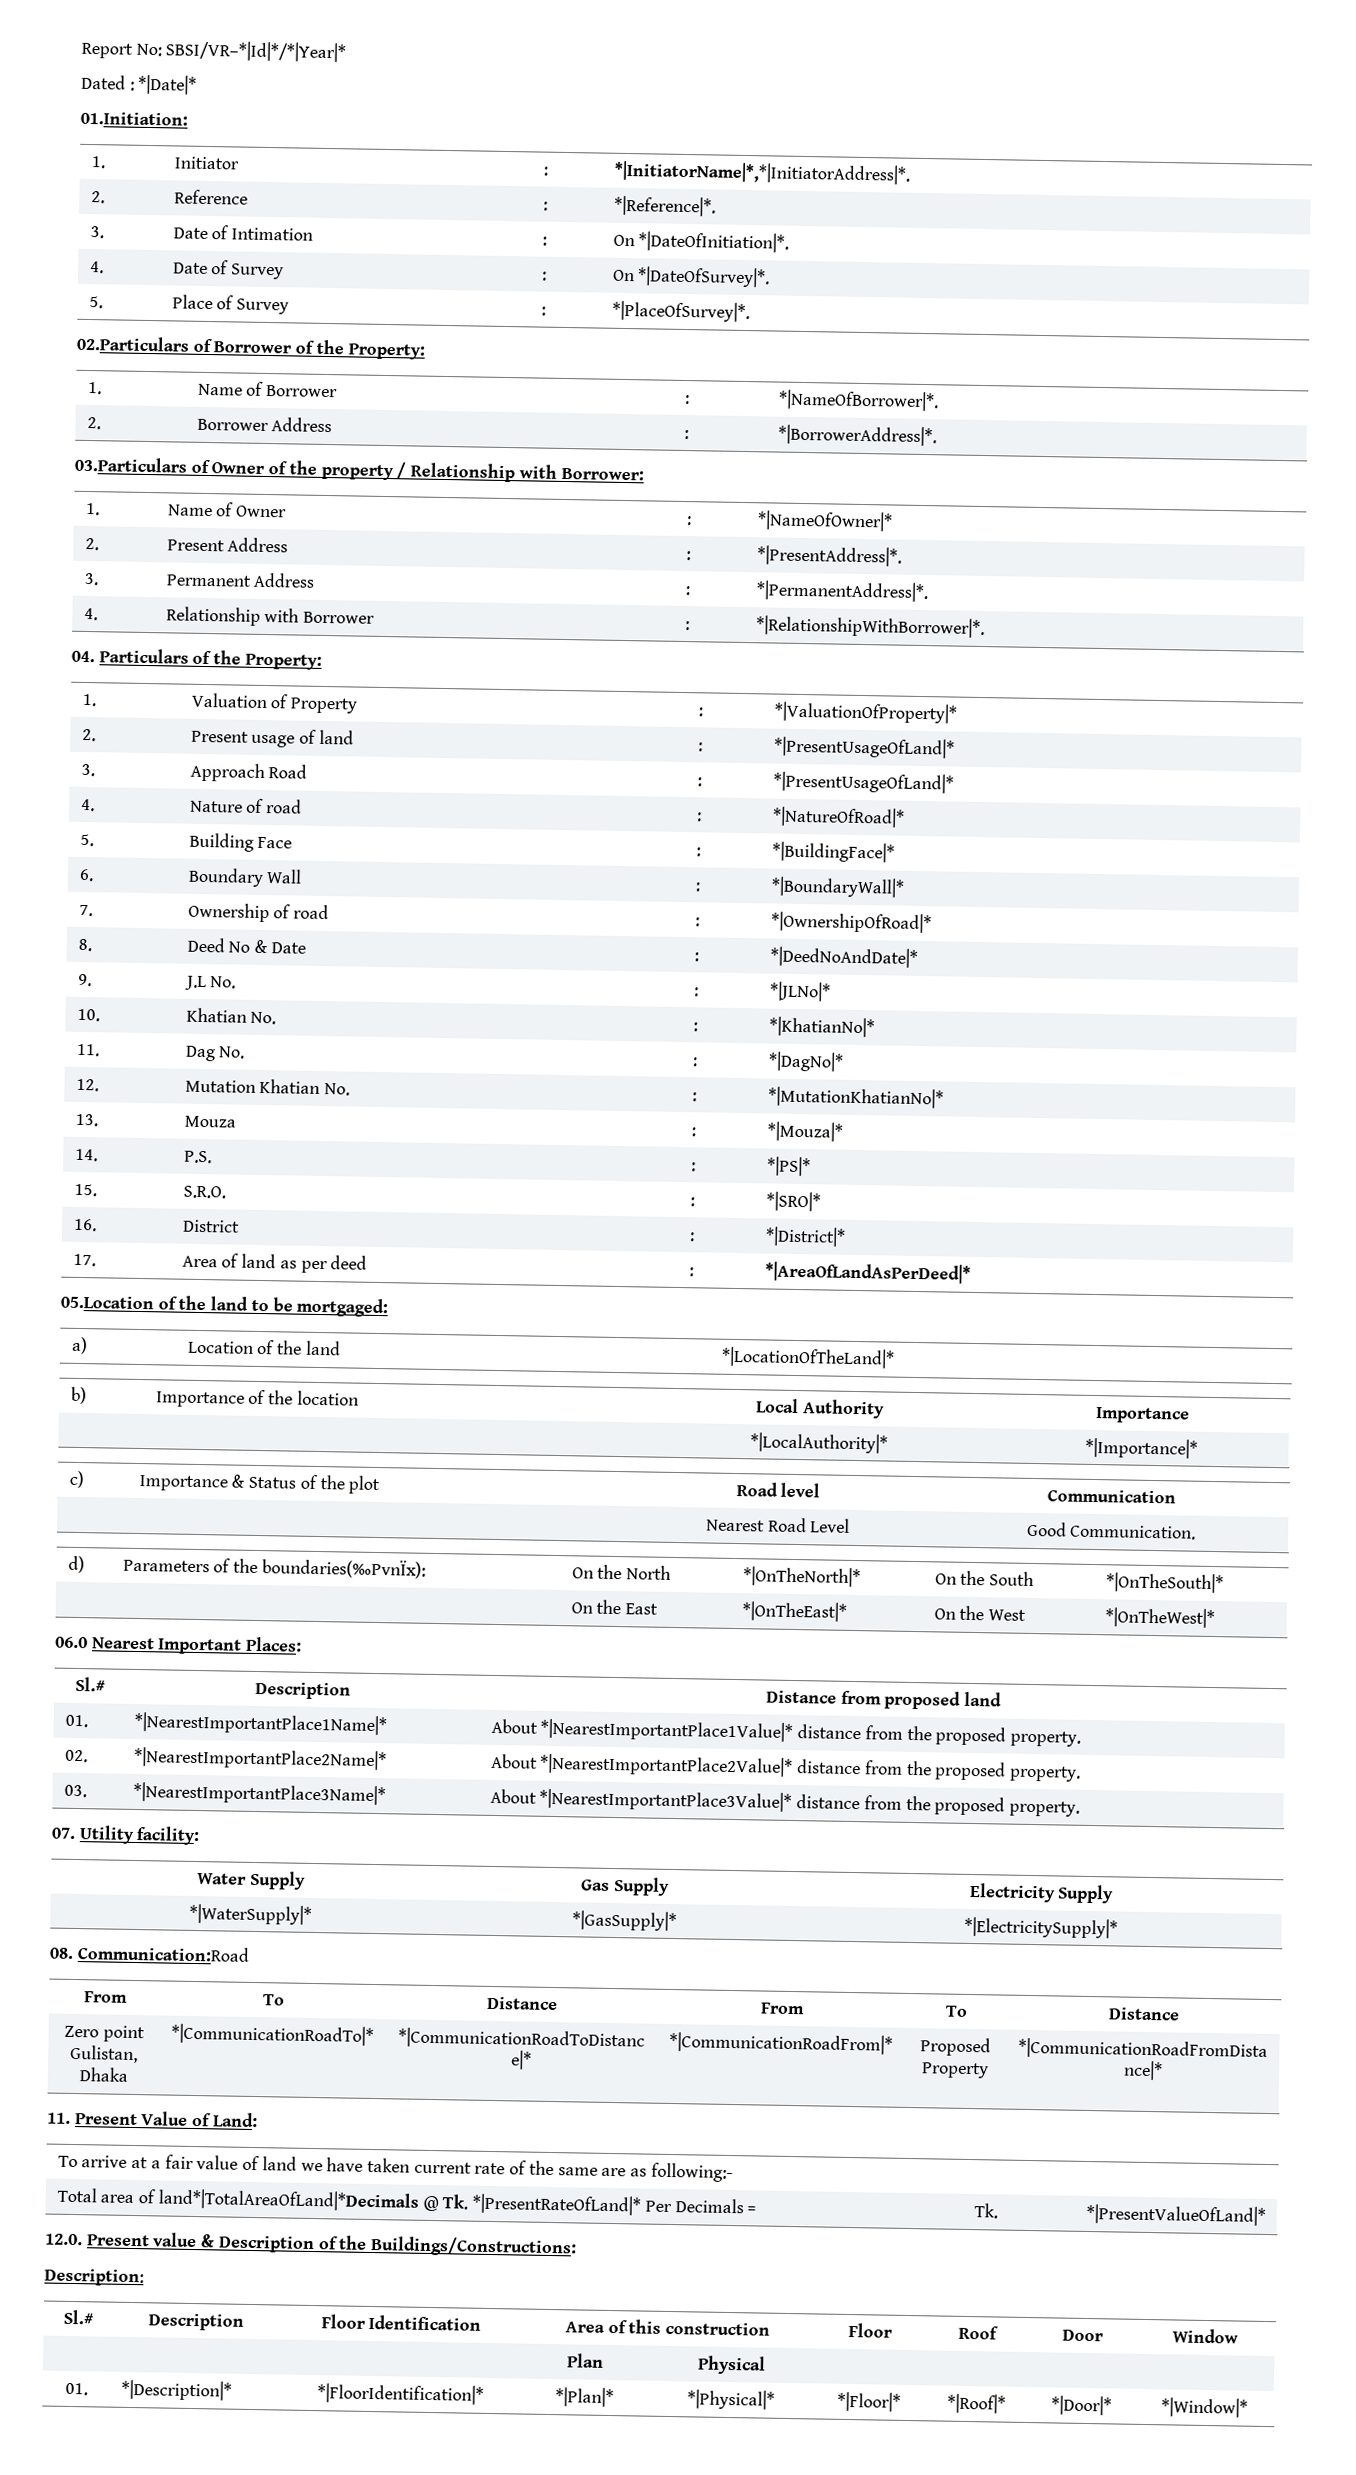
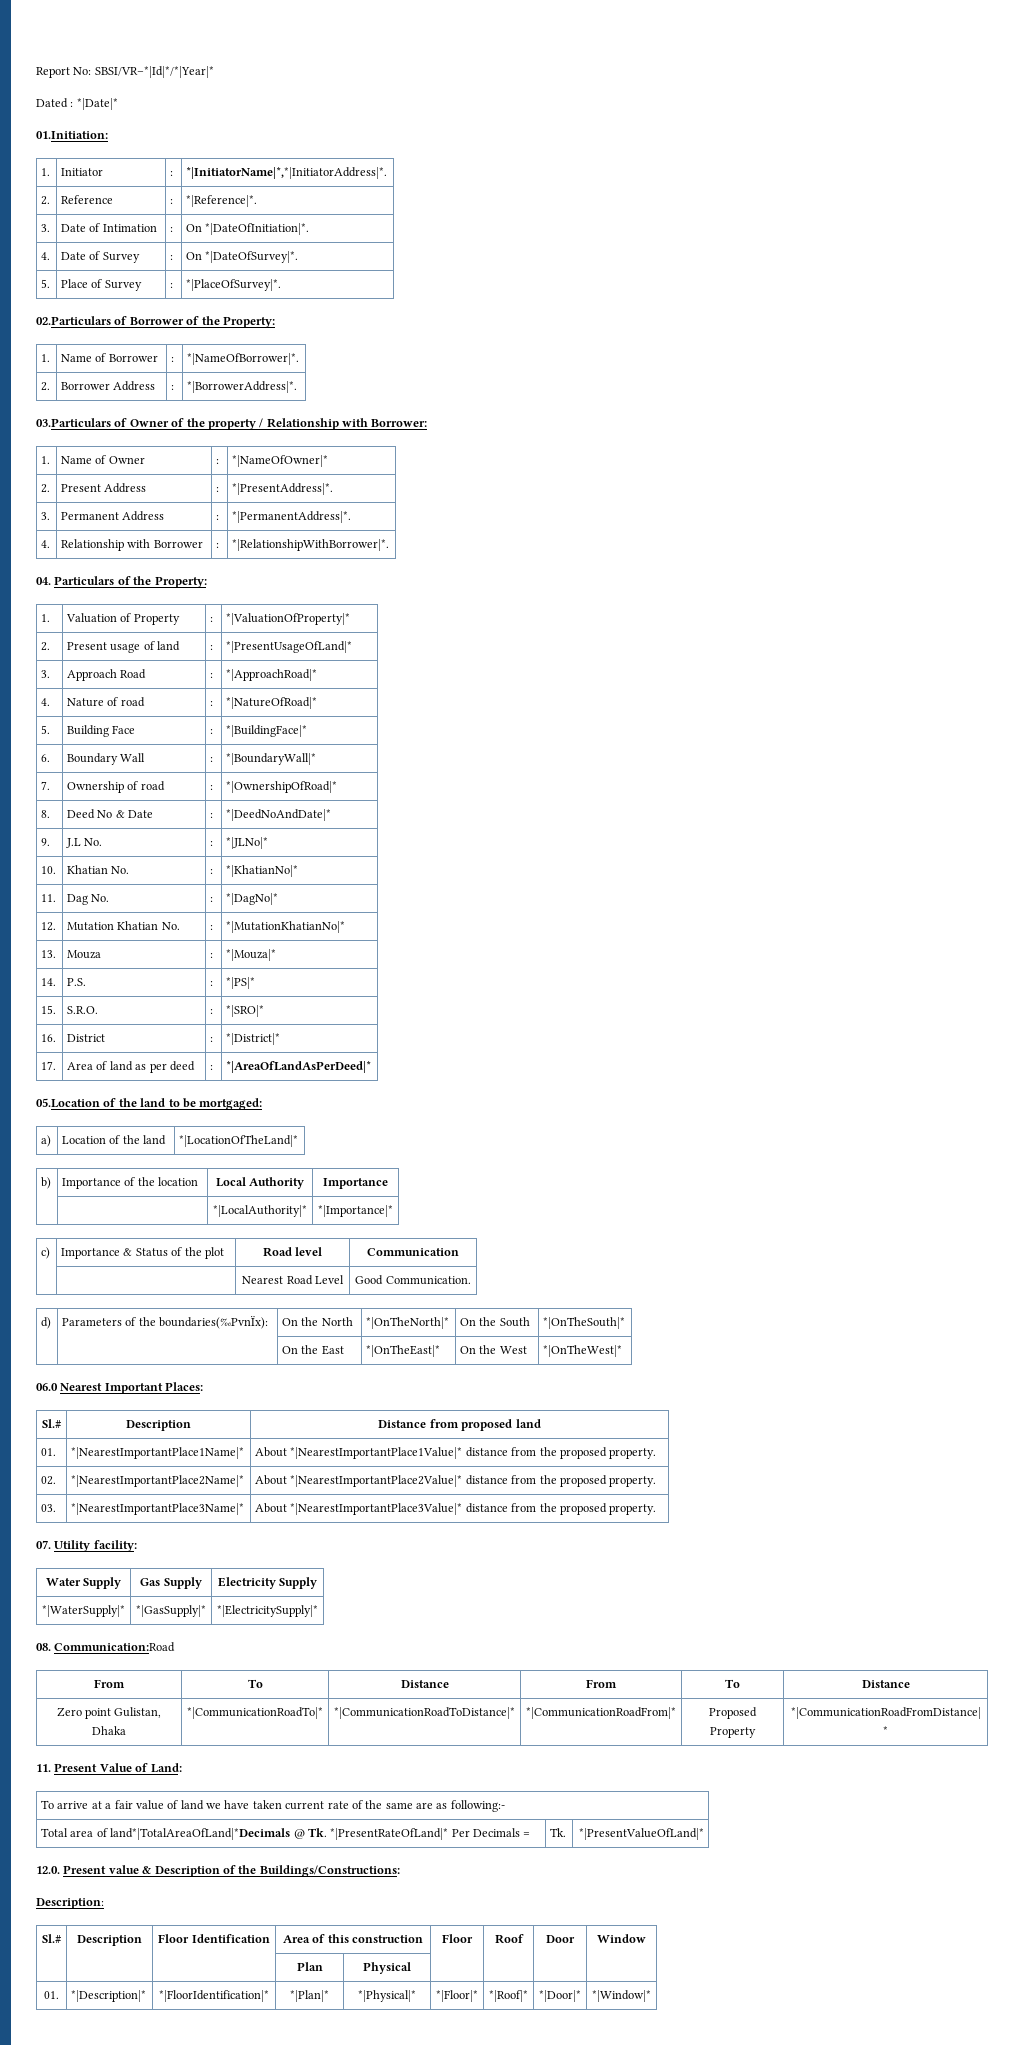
[772,771,954,794] *|PresentUsageOfLand|* -> [226,669,318,681] *|ApproachRoad|*

